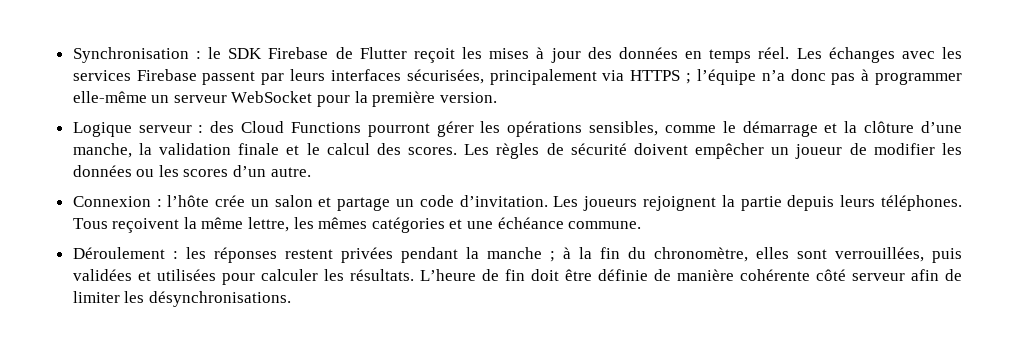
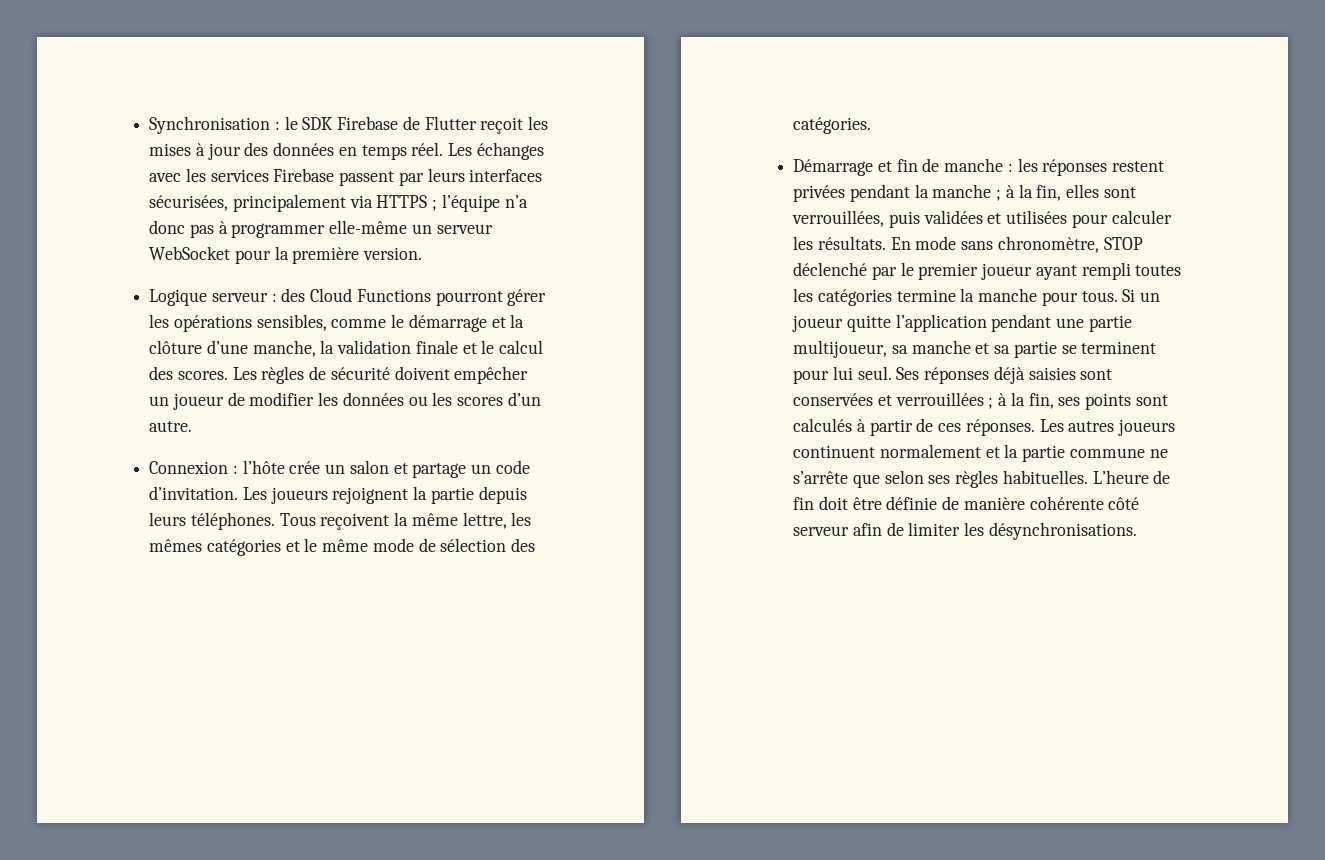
[467,217,642,229] [72,247,165,259] une échéance commune. // Déroulement -> [304,538,536,552] [793,117,872,134] [793,158,1004,176] le même mode de sélection des catégories. // Démarrage et fin de manche
[599,247,748,262] fin du chronomètre, -> [1036,185,1062,201] fin,
(414, 275) none -> [890,236,1143,253] [793,262,1182,280] [793,288,1161,306] [792,314,1132,332] [793,340,1157,358] [793,366,1113,384] [793,392,1168,410] [793,418,1176,436] [793,444,1168,462] [793,470,1088,488] En mode sans chronomètre, STOP déclenché par le premier joueur ayant rempli toutes les catégories termine la manche pour tous. Si un joueur quitte l’application pendant une partie multijoueur, sa manche et sa partie se terminent pour lui seul. Ses réponses déjà saisies sont conservées et verrouillées ; à la fin, ses points sont calculés à partir de ces réponses. Les autres joueurs continuent normalement et la partie commune ne s’arrête que selon ses règles habituelles.

